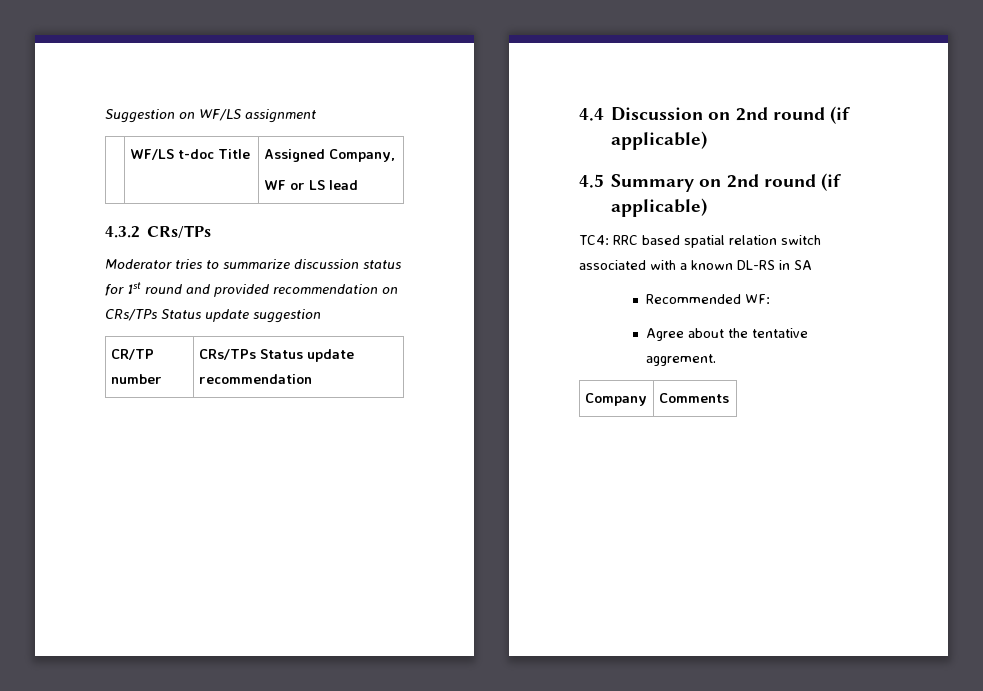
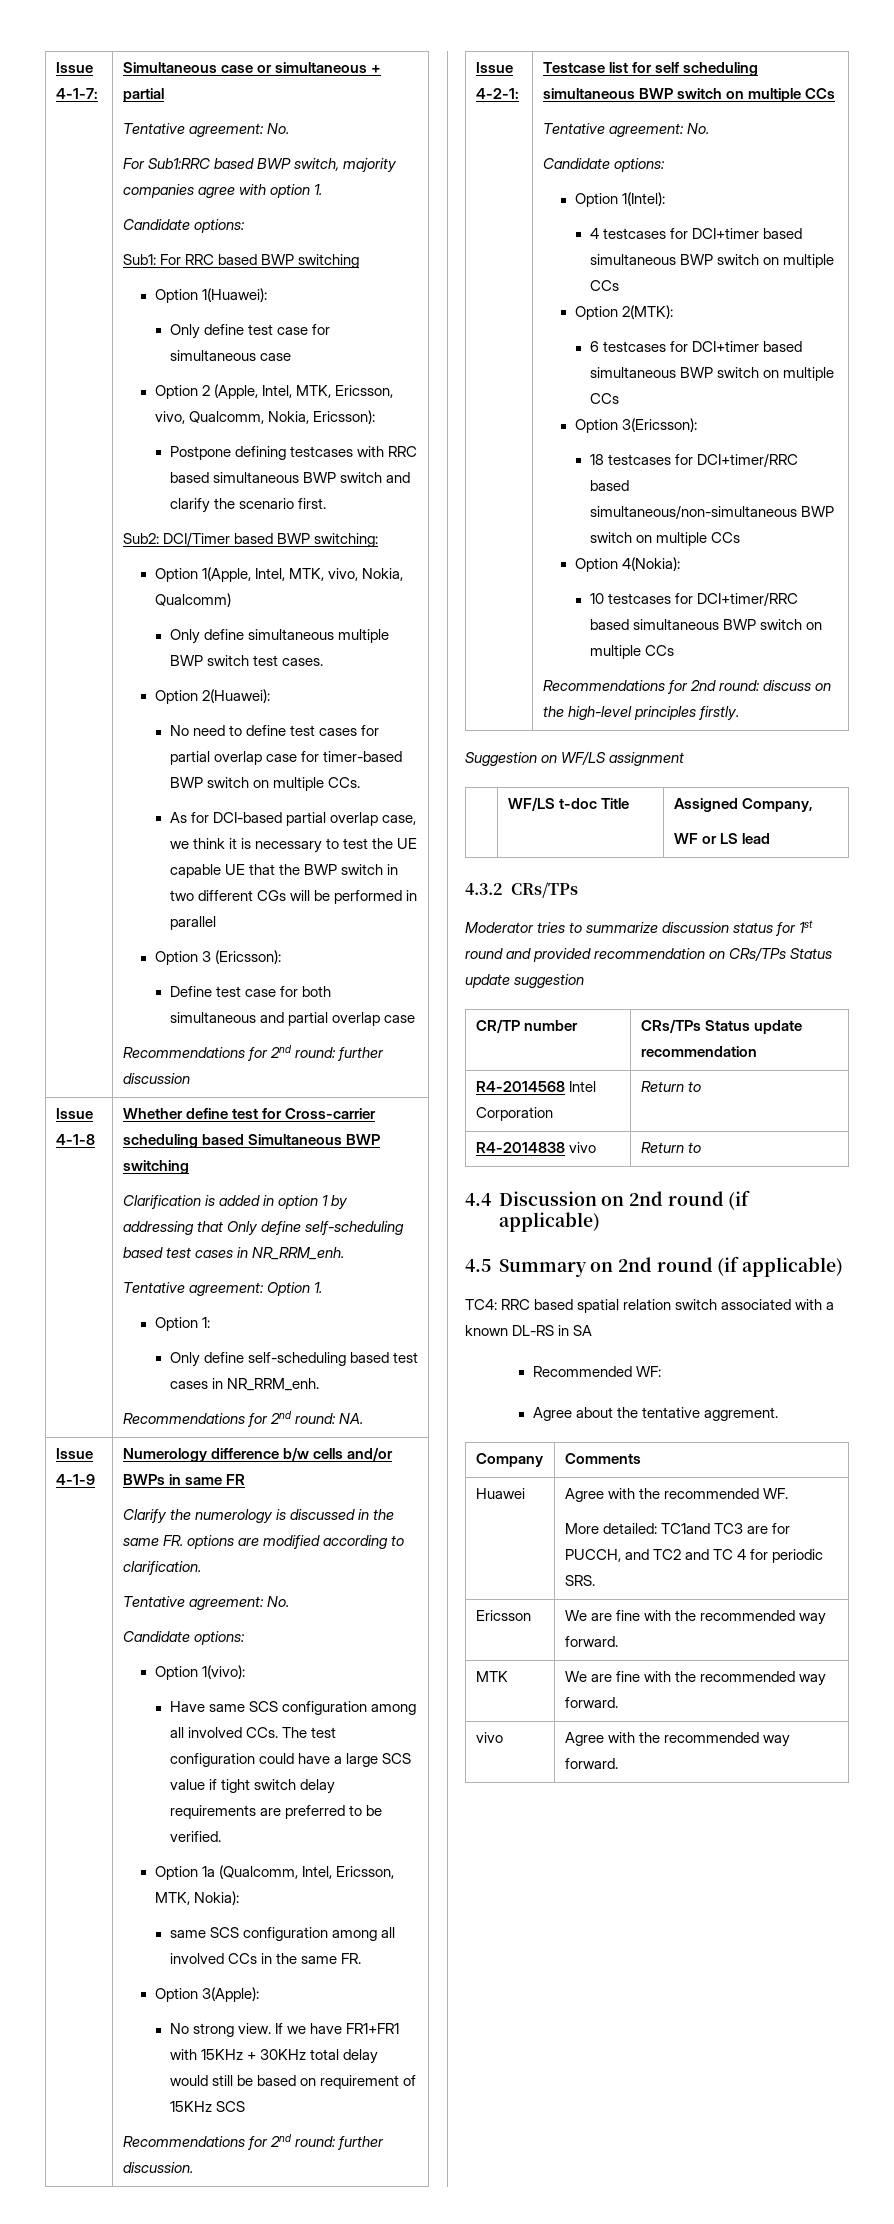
(105, 116) none -> [55,62,93,73] [55,88,98,99] [122,62,381,73] [122,88,164,102] [122,123,289,137] [122,158,397,173] [122,184,322,198] [122,219,245,233] [122,254,359,268] [154,288,267,303] [169,324,331,339] [169,350,291,361] [154,384,393,399] [154,410,375,424] [169,446,418,460] [169,472,411,483] [169,498,327,513] [122,532,378,547] [154,567,403,582] [154,593,231,607] [169,629,390,644] [169,655,324,666] [154,689,270,704] [169,725,380,736] [169,751,403,765] [169,777,361,791] [169,812,417,826] [169,838,418,853] [169,864,399,878] [169,890,418,904] [169,916,216,930] [154,950,281,965] [169,986,332,997] [169,1012,416,1026] [122,1045,384,1061] [122,1073,190,1084] [55,1108,93,1119] [55,1134,95,1145] [122,1108,376,1119] [122,1134,380,1148] [122,1160,189,1174] [122,1195,348,1210] [122,1221,404,1236] [122,1247,344,1260] [122,1282,322,1296] [154,1317,210,1331] [169,1352,419,1367] [169,1378,319,1391] [122,1411,363,1427] [55,1448,93,1459] [55,1474,95,1485] [122,1447,393,1462] [122,1474,245,1485] [122,1509,394,1524] [122,1535,404,1549] [122,1561,201,1575] [122,1596,289,1610] [122,1631,245,1645] [154,1665,245,1680] [169,1701,417,1715] [169,1727,337,1738] [169,1753,412,1767] [169,1779,336,1794] [169,1805,383,1819] [169,1831,221,1842] [154,1865,394,1880] [154,1891,239,1905] [169,1927,396,1941] [169,1953,362,1964] [154,1987,259,2002] [169,2023,400,2037] [169,2049,379,2064] [169,2075,417,2089] [169,2101,245,2112] [122,2134,384,2150] [122,2162,193,2173] [475,62,513,73] [475,88,519,99] [542,62,758,76] [542,88,835,102] [542,123,709,137] [542,158,665,172] [574,192,665,207] [589,228,803,239] [589,254,835,268] [589,280,619,291] [574,305,673,320] [589,341,803,352] [589,367,835,381] [589,393,619,404] [574,418,697,433] [589,453,799,467] [589,480,629,491] [589,505,834,519] [589,532,741,546] [574,557,680,572] [589,592,799,606] [589,619,823,630] [589,645,674,659] [542,680,831,694] [542,706,739,721] Issue 4-1-7: | Simultaneous case or simultaneous + partial // Tentative agreement: No. // For Sub1:RRC based BWP switch, majority companies agree with option 1. // Candidate options: // Sub1: For RRC based BWP switching // Option 1(Huawei): // Only define test case for simultaneous case // Option 2 (Apple, Intel, MTK, Ericsson, vivo, Qualcomm, Nokia, Ericsson): // Postpone defining testcases with RRC based simultaneous BWP switch and clarify the scenario first. // Sub2: DCI/Timer based BWP switching: // Option 1(Apple, Intel, MTK, vivo, Nokia, Qualcomm) // Only define simultaneous multiple BWP switch test cases. // Option 2(Huawei): // No need to define test cases for partial overlap case for timer-based BWP switch on multiple CCs. // As for DCI-based partial overlap case, we think it is necessary to test the UE capable UE that the BWP switch in two different CGs will be performed in parallel // Option 3 (Ericsson): // Define test case for both simultaneous and partial overlap case // Recommendations for 2nd round: further discussion // Issue 4-1-8 | Whether define test for Cross-carrier scheduling based Simultaneous BWP switching // Clarification is added in option 1 by addressing that Only define self-scheduling based test cases in NR_RRM_enh. // Tentative agreement: Option 1. // Option 1: // Only define self-scheduling based test cases in NR_RRM_enh. // Recommendations for 2nd round: NA. // Issue 4-1-9 | Numerology difference b/w cells and/or BWPs in same FR // Clarify the numerology is discussed in the same FR. options are modified according to clarification. // Tentative agreement: No. // Candidate options: // Option 1(vivo): // Have same SCS configuration among all involved CCs. The test configuration could have a large SCS value if tight switch delay requirements are preferred to be verified. // Option 1a (Qualcomm, Intel, Ericsson, MTK, Nokia): // same SCS configuration among all involved CCs in the same FR. // Option 3(Apple): // No strong view. If we have FR1+FR1 with 15KHz + 30KHz total delay would still be based on requirement of 15KHz SCS // Recommendations for 2nd round: further discussion. // Issue 4-2-1: | Testcase list for self scheduling simultaneous BWP switch on multiple CCs // Tentative agreement: No. // Candidate options: // Option 1(Intel): // 4 testcases for DCI+timer based simultaneous BWP switch on multiple CCs // Option 2(MTK): // 6 testcases for DCI+timer based simultaneous BWP switch on multiple CCs // Option 3(Ericsson): // 18 testcases for DCI+timer/RRC based simultaneous/non-simultaneous BWP switch on multiple CCs // Option 4(Nokia): // 10 testcases for DCI+timer/RRC based simultaneous BWP switch on multiple CCs // Recommendations for 2nd round: discuss on the high-level principles firstly. //
(312, 379) none -> [475,1081,596,1092] [475,1107,553,1121] [640,1081,701,1092] [475,1142,596,1153] [640,1142,701,1153] // R4-2014568 Intel Corporation | Return to // R4-2014838 vivo | Return to
(729, 398) none -> [475,1488,525,1499] [564,1488,788,1502] [564,1523,790,1534] [564,1549,824,1563] [564,1575,595,1586] [475,1610,531,1621] [564,1610,826,1625] [564,1636,618,1647] [475,1671,508,1682] [564,1671,826,1686] [564,1697,618,1708] [475,1732,503,1743] [564,1732,790,1747] [564,1758,618,1769] // Huawei | Agree with the recommended WF. // More detailed: TC1and TC3 are for PUCCH, and TC2 and TC 4 for periodic SRS. // Ericsson | We are fine with the recommended way forward. // MTK | We are fine with the recommended way forward. // vivo | Agree with the recommended way forward.

